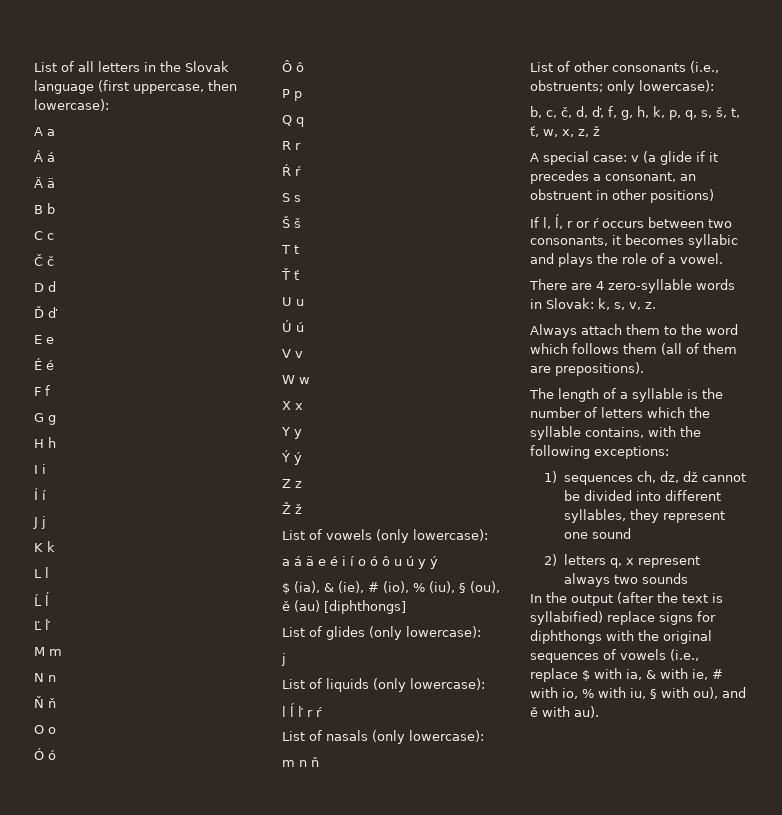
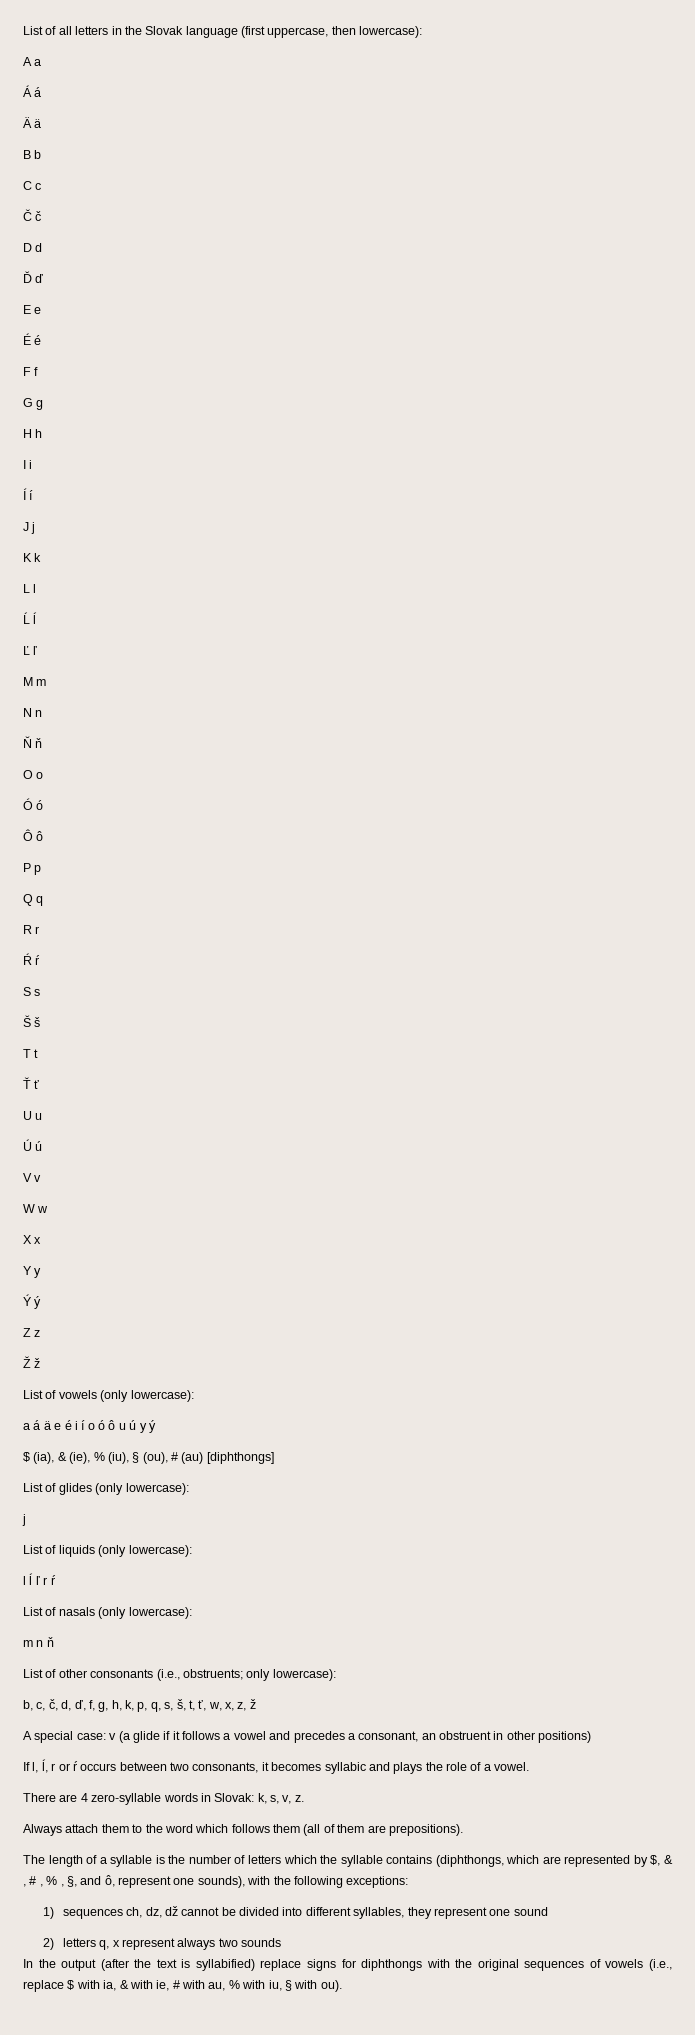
[368,581,409,593] # (io), -> (91, 1458) none
[282,601,290,611] ě -> [171,1452,178,1461] #
(718, 157) none -> [182,1731,291,1740] follows a vowel and
[585,427,644,438] contains, -> [386,1855,673,1867] [23,1875,245,1888] contains (diphthongs, which are represented by $, & , # , % , §, and ô, represent one sounds),
[562,688,578,699] io, -> [208,1982,226,1991] au,
[693,687,746,699] [530,706,599,718] ou), and ě with au). -> [320,1980,342,1992] ou).

